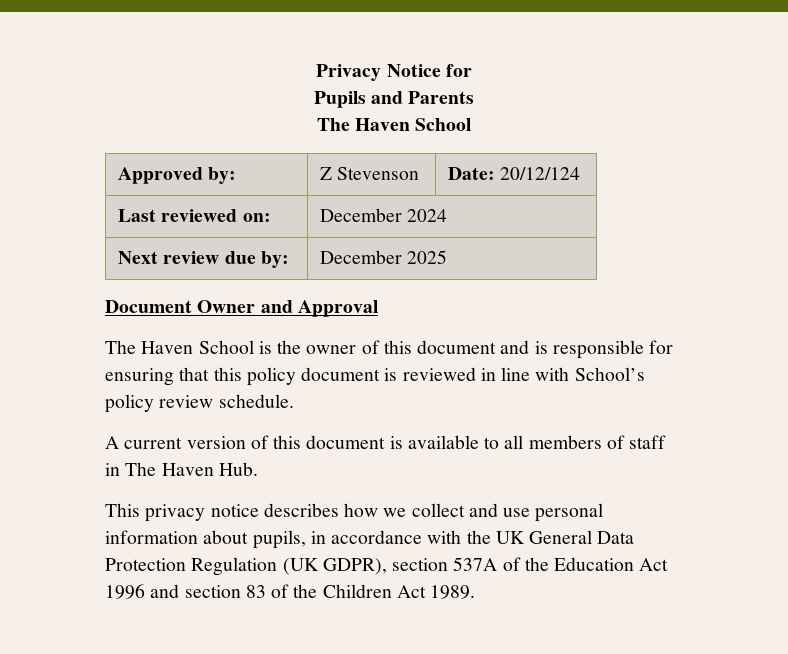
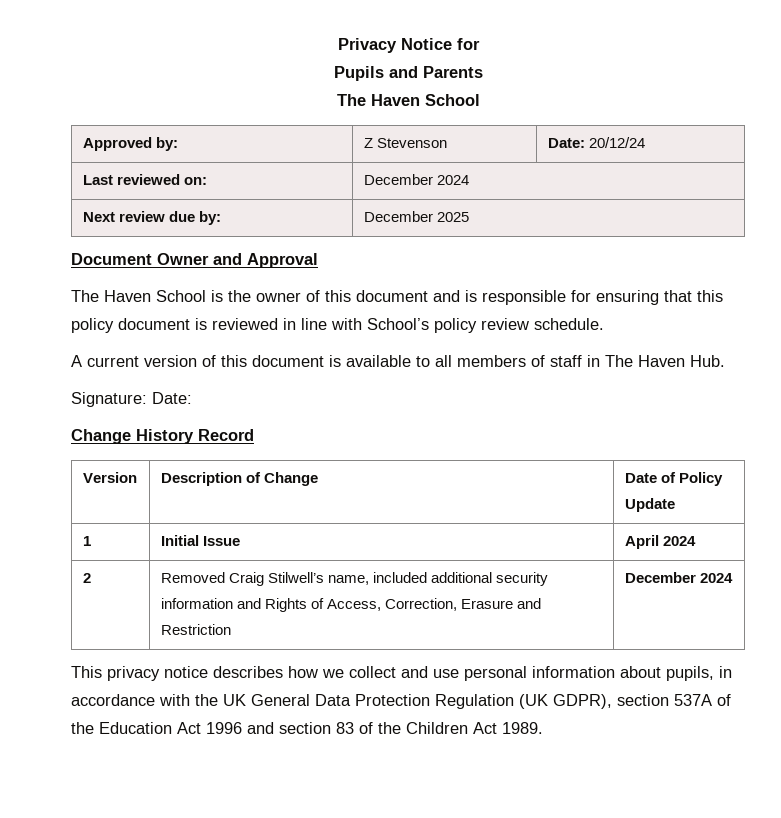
[500,167,581,180] 20/12/124 -> [588,137,645,148] 20/12/24
(258, 469) none -> [71,392,192,407] [71,429,254,444] [82,472,137,483] [160,472,318,486] [624,472,723,486] [624,498,675,512] [82,536,91,546] [160,535,240,546] [624,535,696,549] [82,573,91,583] [160,572,548,586] [160,598,541,612] [160,624,231,635] [624,572,733,583] // Signature: Date: // Change History Record // Version | Description of Change | Date of Policy Update // 1 | Initial Issue | April 2024 // 2 | Removed Craig Stilwell’s name, included additional security information and Rights of Access, Correction, Erasure and Restriction | December 2024

